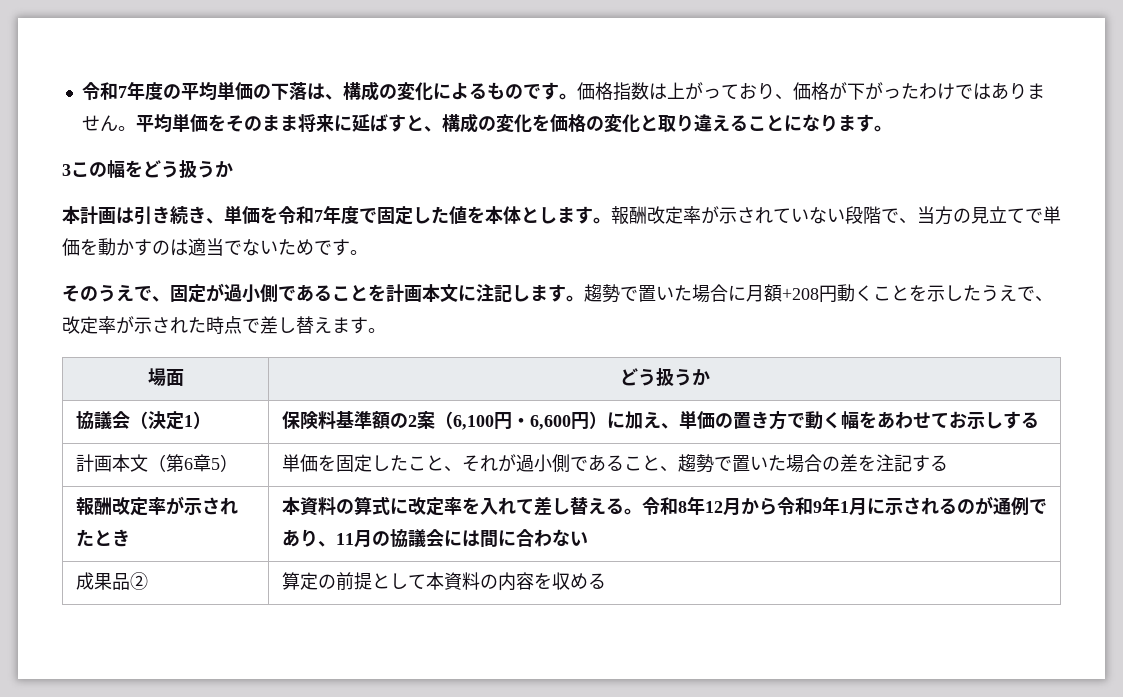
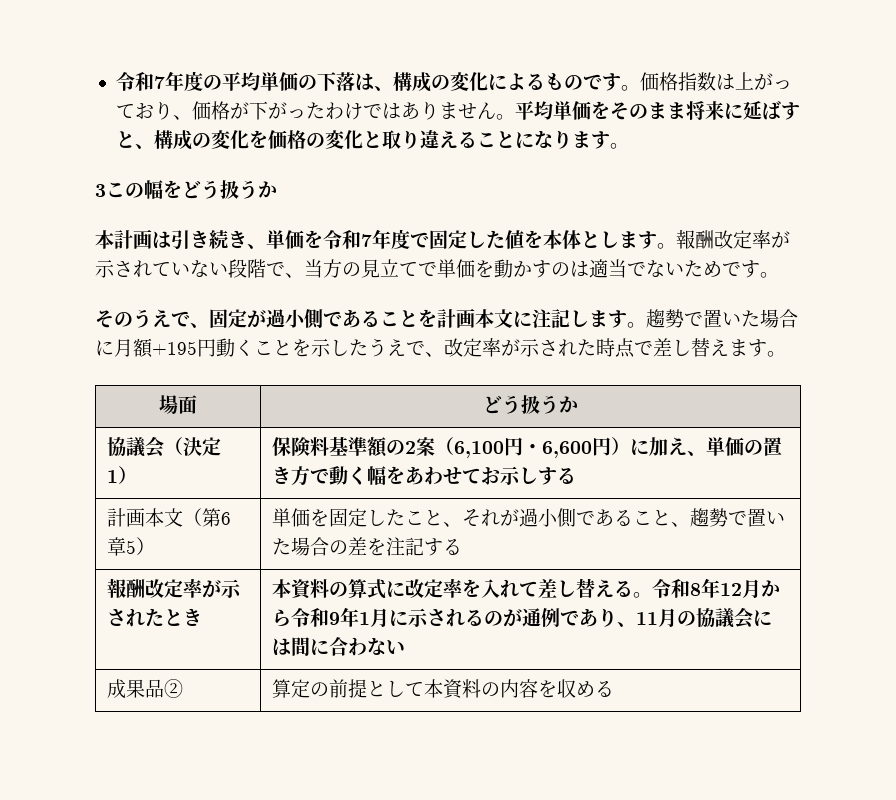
[782,288,819,300] +208 -> [152,341,197,355] +195

